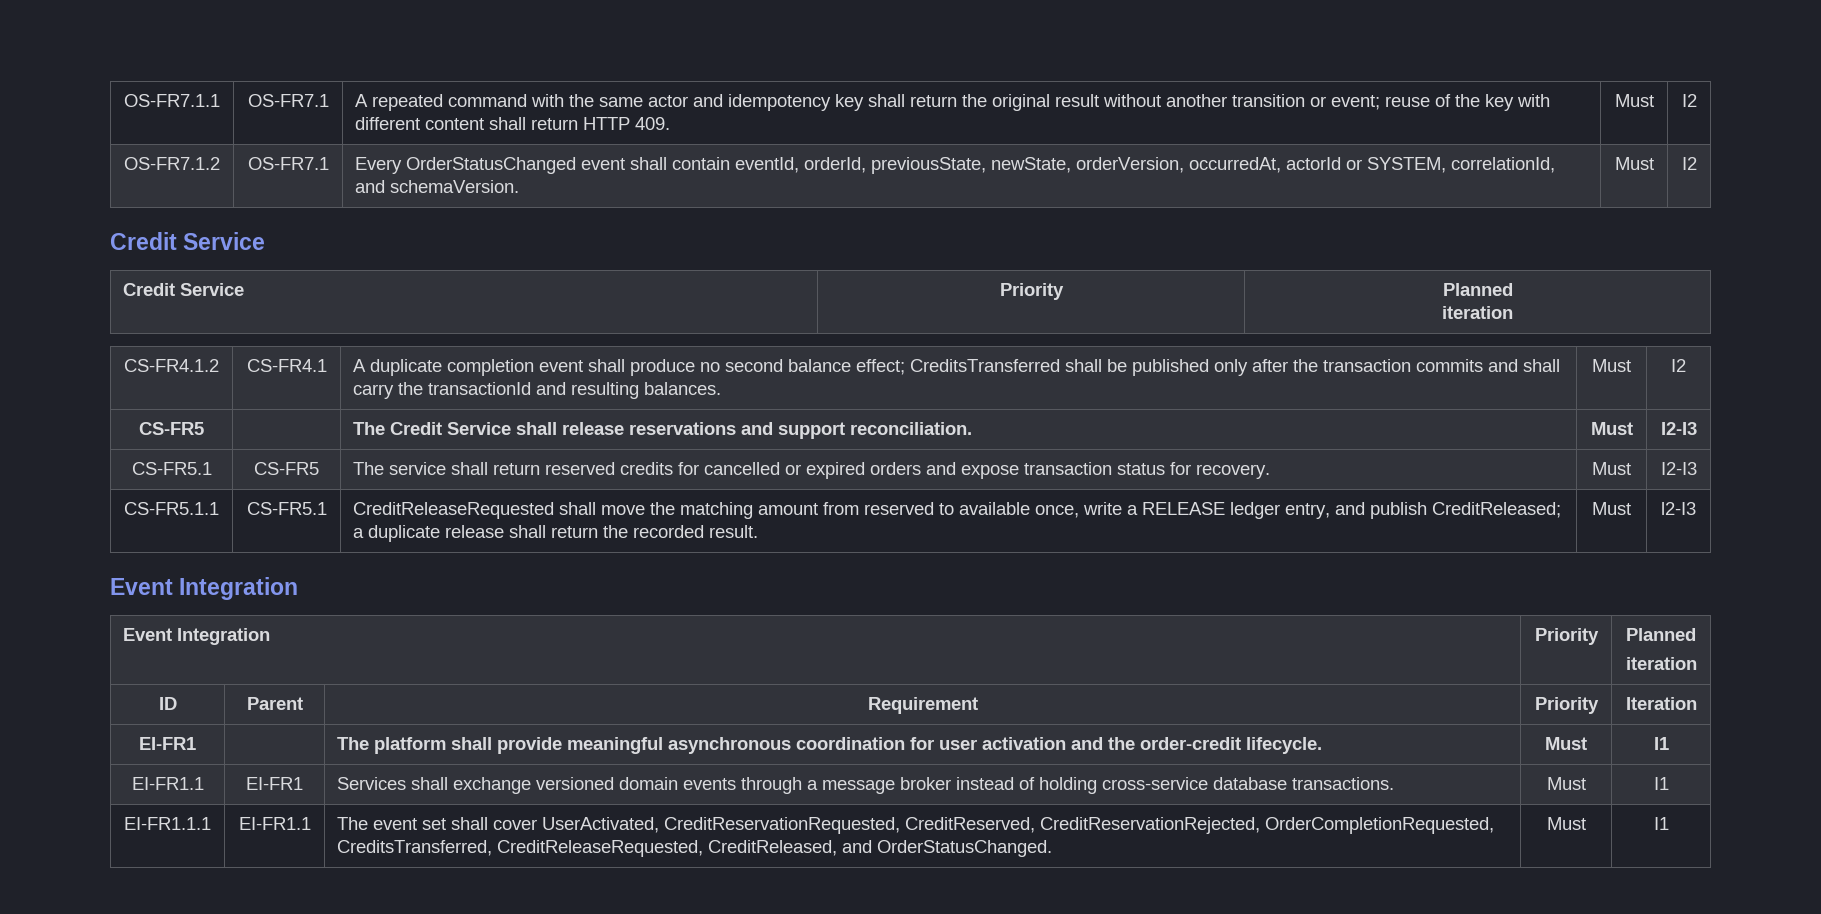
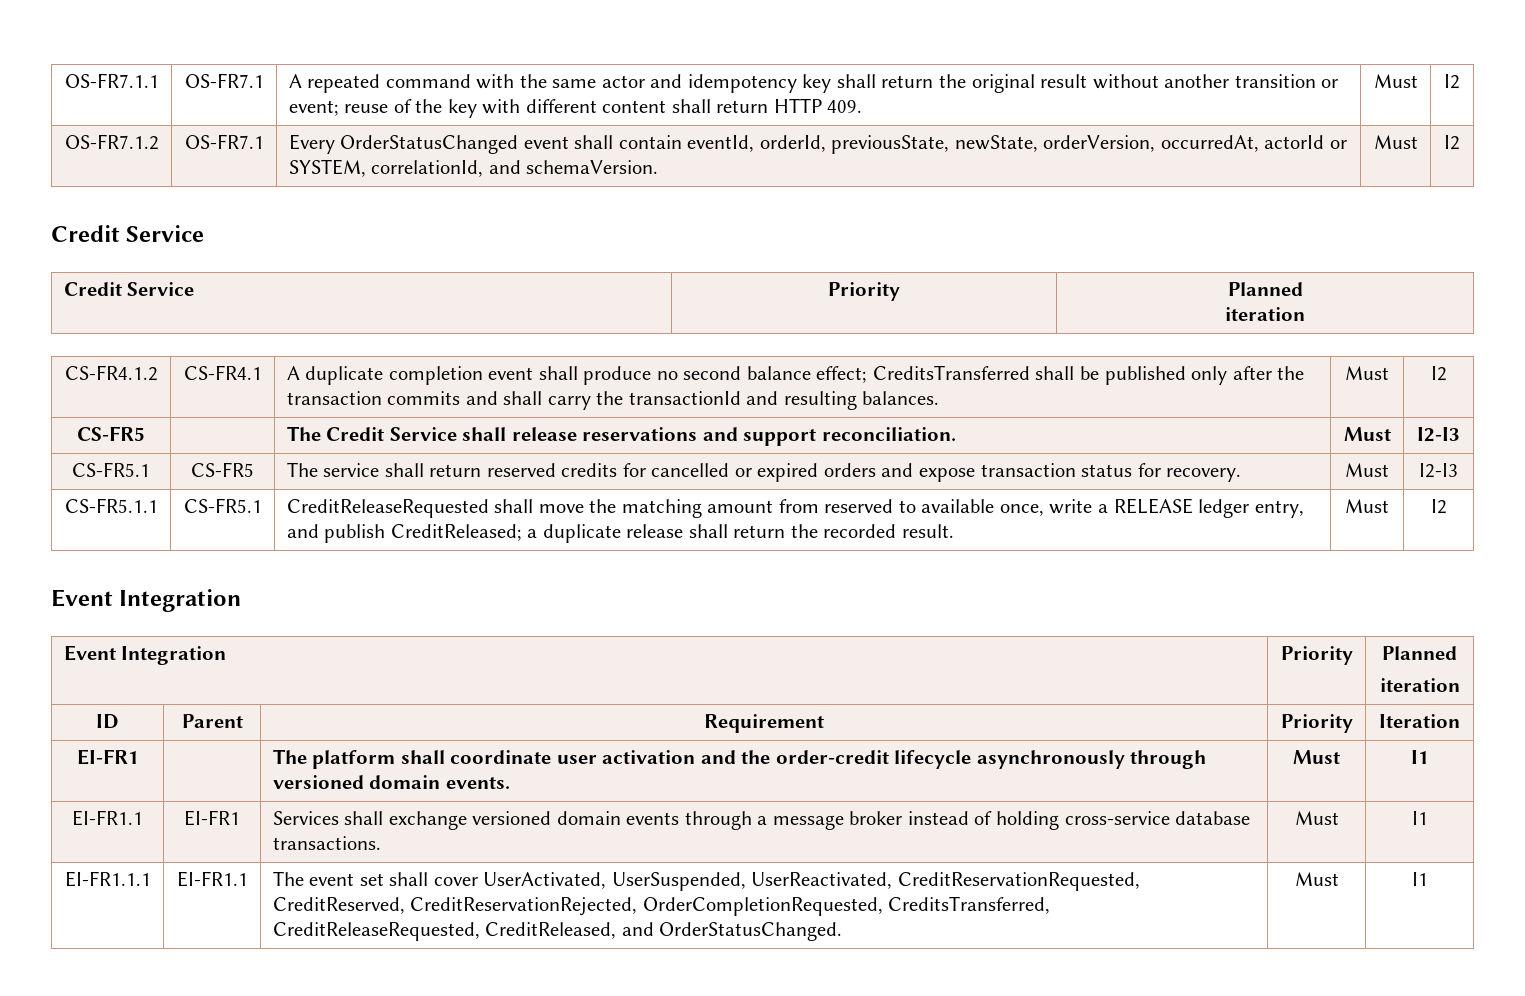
[1661,502,1696,515] l2-I3 -> [1430,499,1447,514] I2
[497,737,935,754] provide meaningful asynchronous coordination for -> [450,750,552,764] coordinate
[1246,737,1323,754] lifecycle. -> [894,750,1207,769] [272,775,510,789] lifecycle asynchronously through versioned domain events.
(660, 825) none -> [611,872,893,891] UserSuspended, UserReactivated,

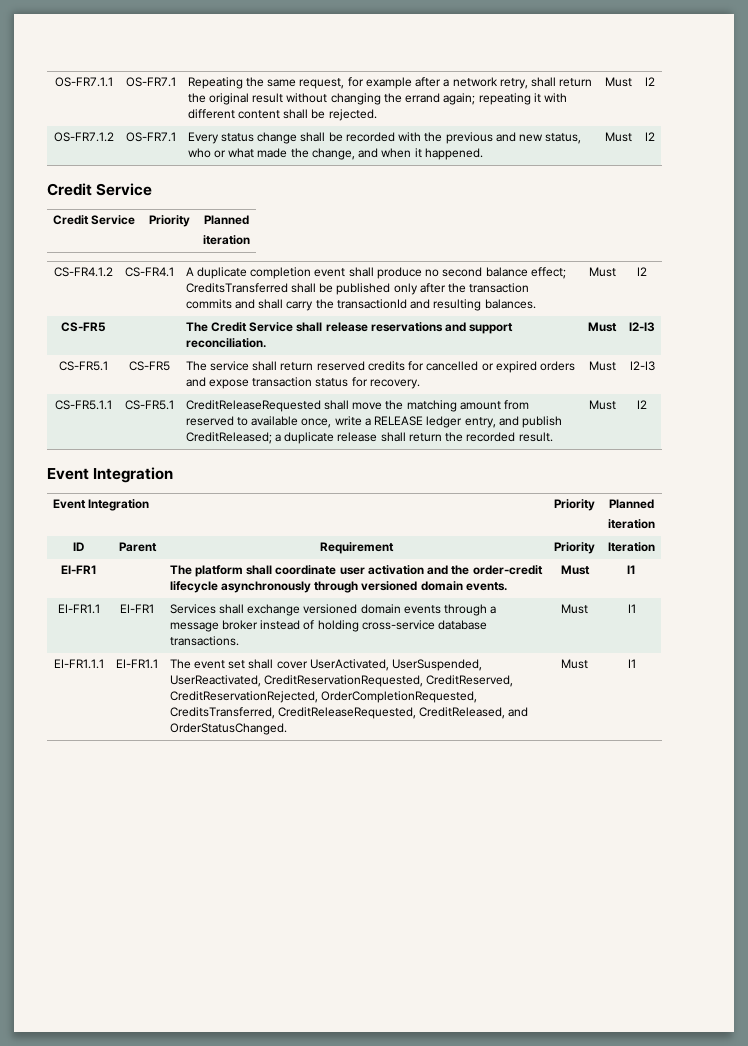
[288,74,832,93] A repeated command with the same actor and idempotency key -> [187,77,528,89] Repeating the same request, for example after a network retry,
[1164,74,1339,88] [288,99,477,118] another transition or event; reuse of the key -> [330,93,541,105] changing the errand again; repeating it
[716,98,863,113] return HTTP 409. -> [311,109,377,121] be rejected.
[340,135,1347,154] [288,159,659,177] OrderStatusChanged event shall contain eventId, orderId, previousState, newState, orderVersion, occurredAt, actorId or SYSTEM, correlationId, and schemaVersion. -> [221,132,582,144] [187,148,483,160] status change shall be recorded with the previous and new status, who or what made the change, and when it happened.

